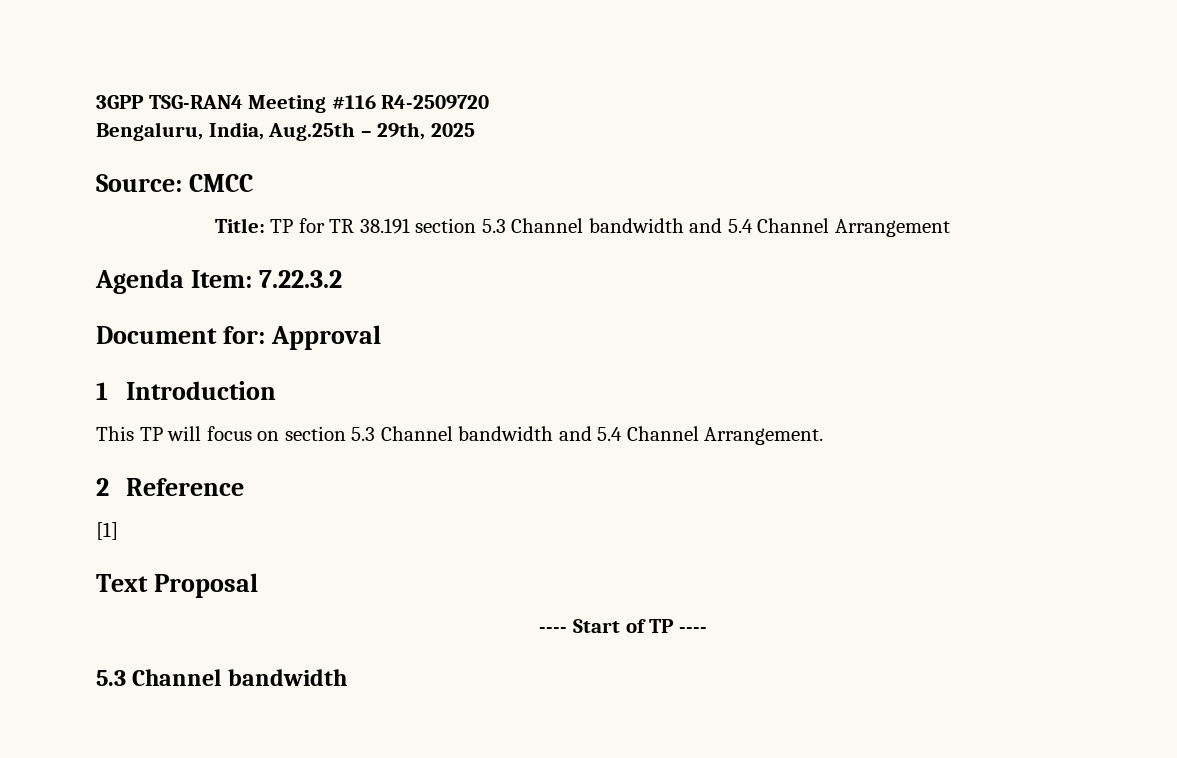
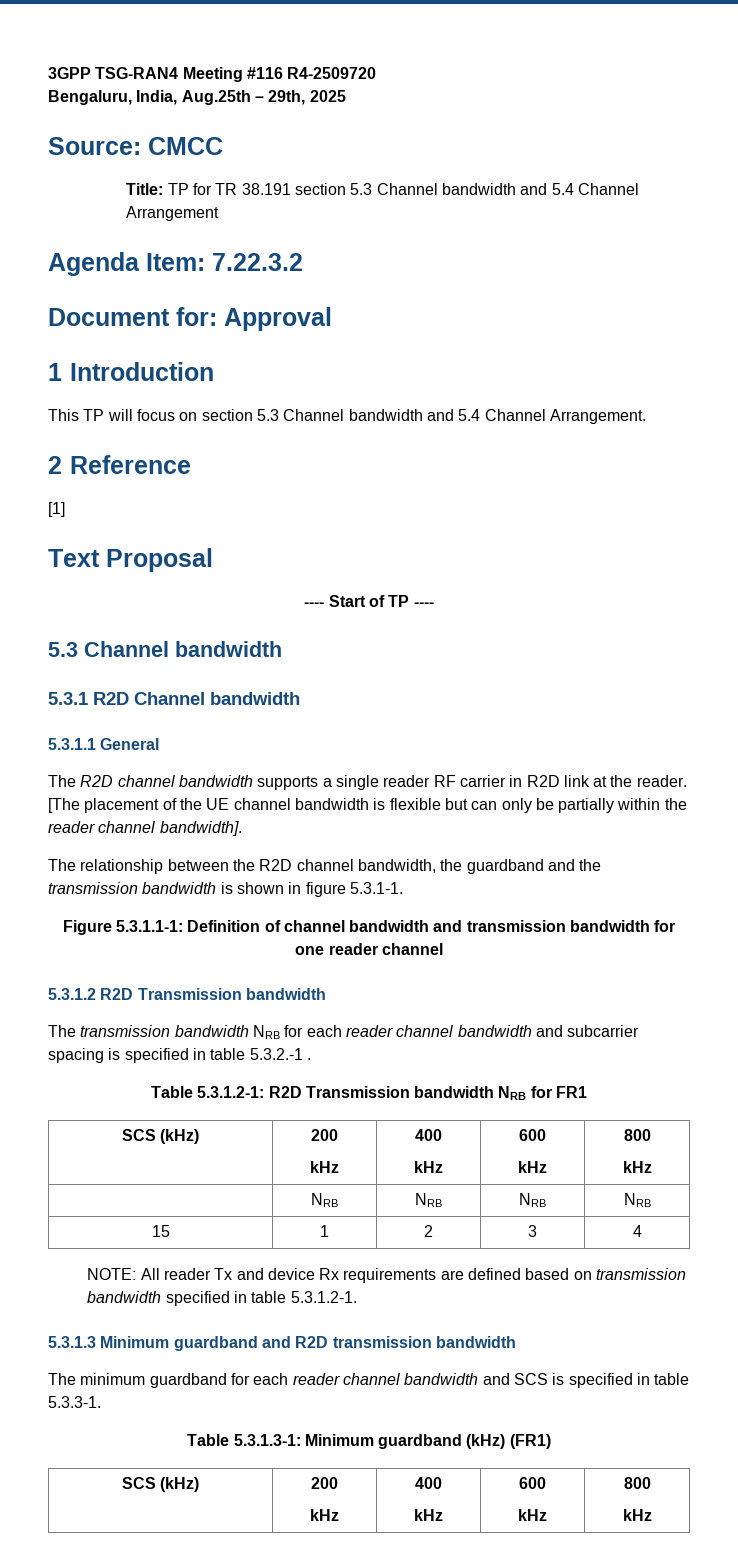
(347, 677) none -> [48,692,300,705] [48,738,160,750] [48,775,687,790] [48,798,687,813] [48,821,242,836] [48,859,602,874] [48,882,403,897] [62,920,676,935] [295,943,443,955] [48,988,326,1000] [48,1025,640,1039] [48,1048,311,1063] [150,1086,588,1100] [121,1129,200,1144] [311,1129,338,1141] [310,1161,339,1173] [415,1129,442,1141] [414,1161,443,1173] [519,1129,546,1141] [518,1161,547,1173] [623,1129,651,1141] [622,1161,652,1173] [311,1193,338,1207] [415,1193,442,1207] [519,1193,546,1207] [623,1193,651,1207] [151,1225,170,1237] [320,1225,329,1237] [424,1225,433,1237] [528,1225,537,1237] [632,1225,642,1237] [87,1268,687,1283] [87,1291,357,1306] [48,1336,516,1351] [48,1373,690,1388] [48,1396,101,1408] [187,1434,551,1449] [121,1477,200,1492] [311,1477,338,1489] [310,1509,339,1521] [415,1477,442,1489] [414,1509,443,1521] [519,1477,546,1489] [518,1509,547,1521] [623,1477,651,1489] [622,1509,652,1521] // 5.3.1 R2D Channel bandwidth // 5.3.1.1 General // The R2D channel bandwidth supports a single reader RF carrier in R2D link at the reader. [The placement of the UE channel bandwidth is flexible but can only be partially within the reader channel bandwidth]. // The relationship between the R2D channel bandwidth, the guardband and the transmission bandwidth is shown in figure 5.3.1-1. // Figure 5.3.1.1-1: Definition of channel bandwidth and transmission bandwidth for one reader channel // 5.3.1.2 R2D Transmission bandwidth // The transmission bandwidth NRB for each reader channel bandwidth and subcarrier spacing is specified in table 5.3.2.-1 . // Table 5.3.1.2-1: R2D Transmission bandwidth NRB for FR1 // SCS (kHz) | 200 // kHz | 400 // kHz | 600 // kHz | 800 // kHz // | NRB | NRB | NRB | NRB // 15 | 1 | 2 | 3 | 4 // NOTE: All reader Tx and device Rx requirements are defined based on transmission bandwidth specified in table 5.3.1.2-1. // 5.3.1.3 Minimum guardband and R2D transmission bandwidth // The minimum guardband for each reader channel bandwidth and SCS is specified in table 5.3.3-1. // Table 5.3.1.3-1: Minimum guardband (kHz) (FR1) // SCS (kHz) | 200 // kHz | 400 // kHz | 600 // kHz | 800 // kHz

